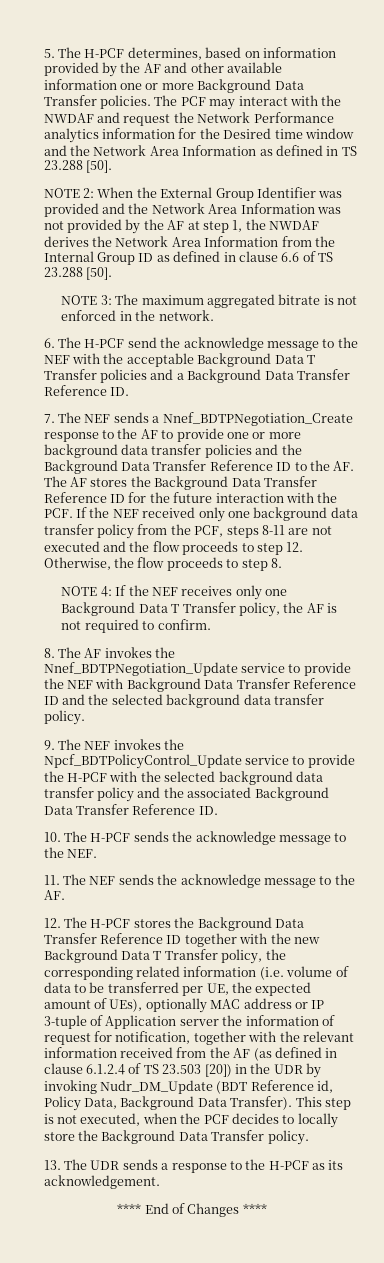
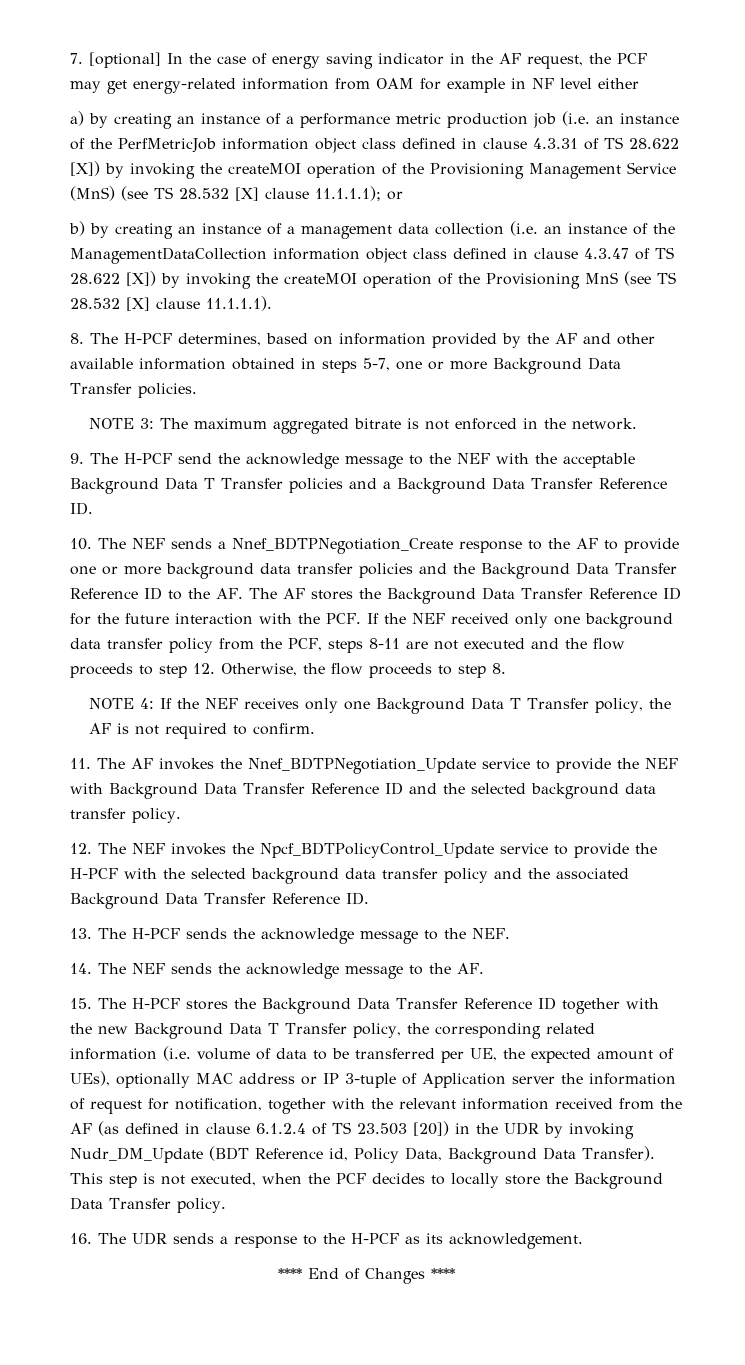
[43,49,55,58] 5. -> [69,52,647,69] [69,78,639,94] [69,111,679,129] [69,137,679,153] [69,161,676,179] [69,186,403,201] [68,221,675,239] [69,247,674,264] [69,271,676,289] [69,296,272,311] [69,333,84,344] 7. [optional] In the case of energy saving indicator in the AF request, the PCF may get energy-related information from OAM for example in NF level either // a) by creating an instance of a performance metric production job (i.e. an instance of the PerfMetricJob information object class defined in clause 4.3.31 of TS 28.622 [X]) by invoking the createMOI operation of the Provisioning Management Service (MnS) (see TS 28.532 [X] clause 11.1.1.1); or // b) by creating an instance of a management data collection (i.e. an instance of the ManagementDataCollection information object class defined in clause 4.3.47 of TS 28.622 [X]) by invoking the createMOI operation of the Provisioning MnS (see TS 28.532 [X] clause 11.1.1.1). // 8.
(117, 84) none -> [231,358,390,373] obtained in steps 5-7,
[154,95,342,110] [43,112,334,126] [43,128,354,143] [43,145,357,156] [43,160,113,173] [43,187,343,201] [43,203,341,217] [43,219,320,234] [43,236,335,247] [43,251,334,265] [43,267,113,280] The PCF may interact with the NWDAF and request the Network Performance analytics information for the Desired time window and the Network Area Information as defined in TS 23.288 [50]. // NOTE 2: When the External Group Identifier was provided and the Network Area Information was not provided by the AF at step 1, the NWDAF derives the Network Area Information from the Internal Group ID as defined in clause 6.6 of TS 23.288 [50]. -> (197, 390) none
[43,338,55,348] 6. -> [69,453,84,464] 9.
[43,414,55,423] 7. -> [69,538,92,550] 10.
[43,648,55,658] 8. -> [69,758,91,769] 11.
[43,740,55,750] 9. -> [69,843,92,854] 12.
[43,832,61,842] 10. -> [69,928,92,939] 13.
[43,875,60,885] 11. -> [69,963,92,974] 14.
[43,918,61,928] 12. -> [69,998,92,1009] 15.
[43,1160,61,1170] 13. -> [69,1233,92,1244] 16.

